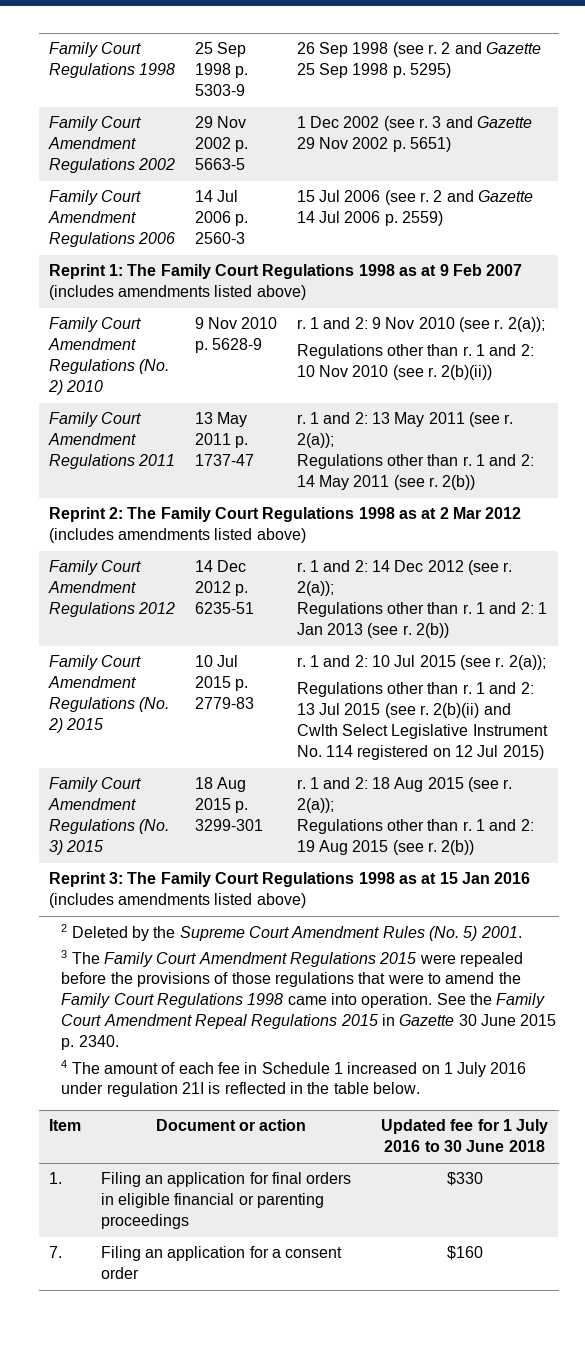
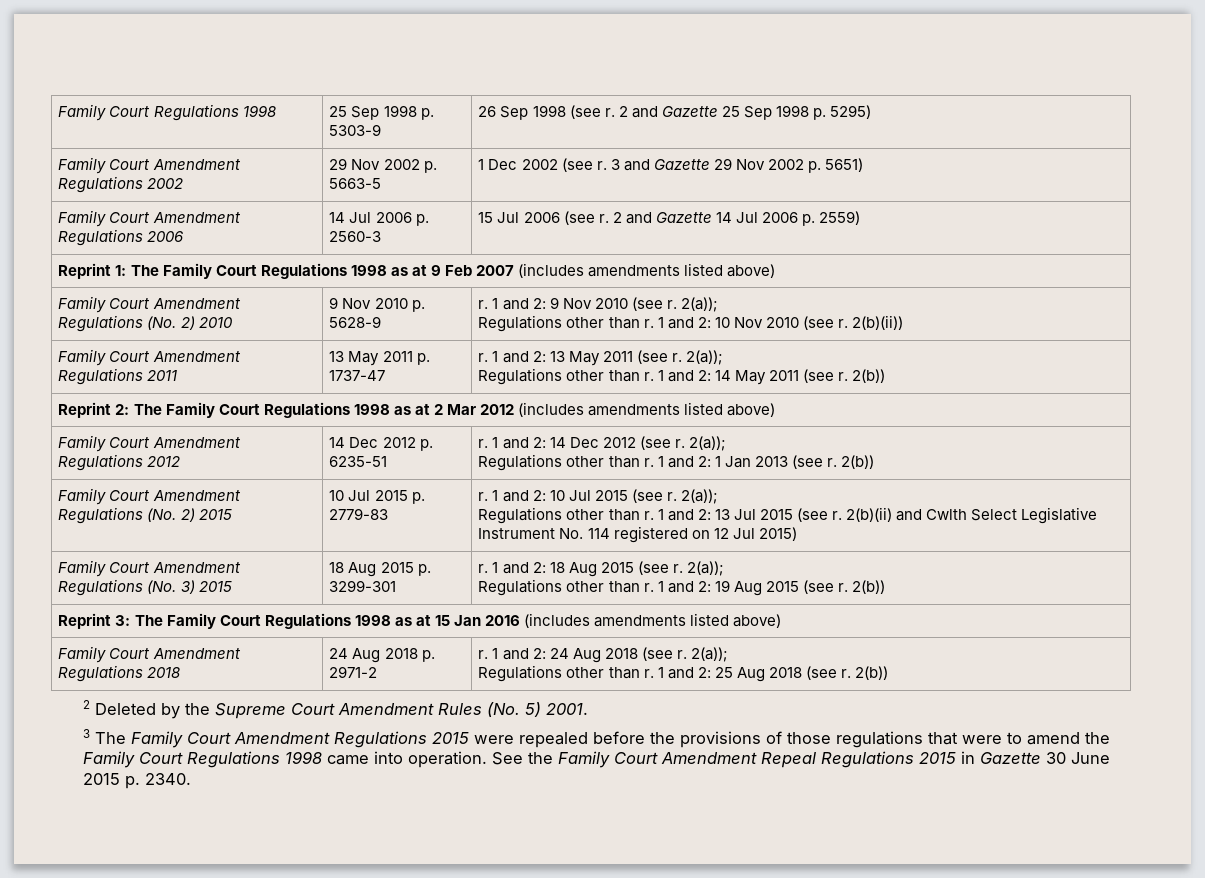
(306, 900) none -> [58,646,241,663] [58,665,181,682] [329,648,435,663] [329,666,378,678] [478,647,728,663] [478,665,889,682] // Family Court Amendment Regulations 2018 | 24 Aug 2018 p. 2971-2 | r. 1 and 2: 24 Aug 2018 (see r. 2(a)); // Regulations other than r. 1 and 2: 25 Aug 2018 (see r. 2(b))
[61,1060,527,1077] [61,1082,420,1097] [48,1119,81,1131] [155,1119,307,1131] [380,1119,549,1134] [384,1140,545,1152] [48,1172,62,1184] [100,1172,352,1187] [100,1193,325,1208] [100,1214,189,1229] [446,1172,483,1186] [48,1246,62,1258] [100,1246,343,1261] [100,1267,139,1279] [446,1246,483,1260] // 4 The amount of each fee in Schedule 1 increased on 1 July 2016 under regulation 21I is reflected in the table below. // Item | Document or action | Updated fee for 1 July 2016 to 30 June 2018 // 1. | Filing an application for final orders in eligible financial or parenting proceedings | $330 // 7. | Filing an application for a consent order | $160 -> (191, 779) none

